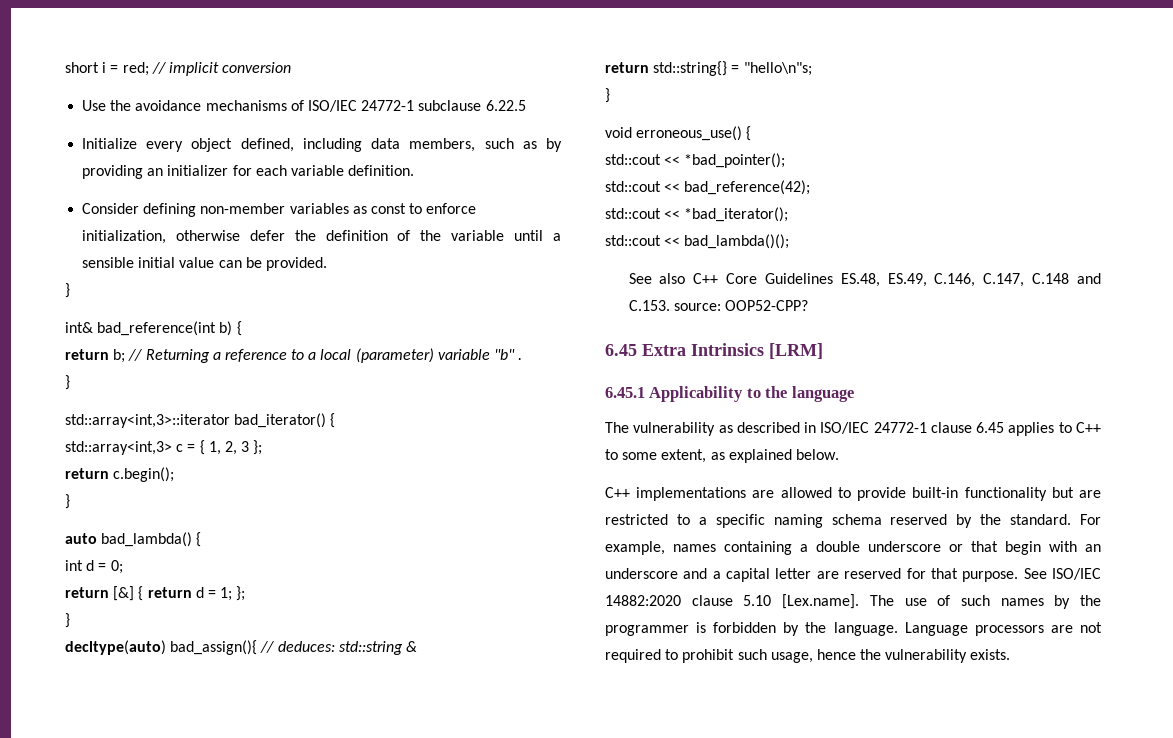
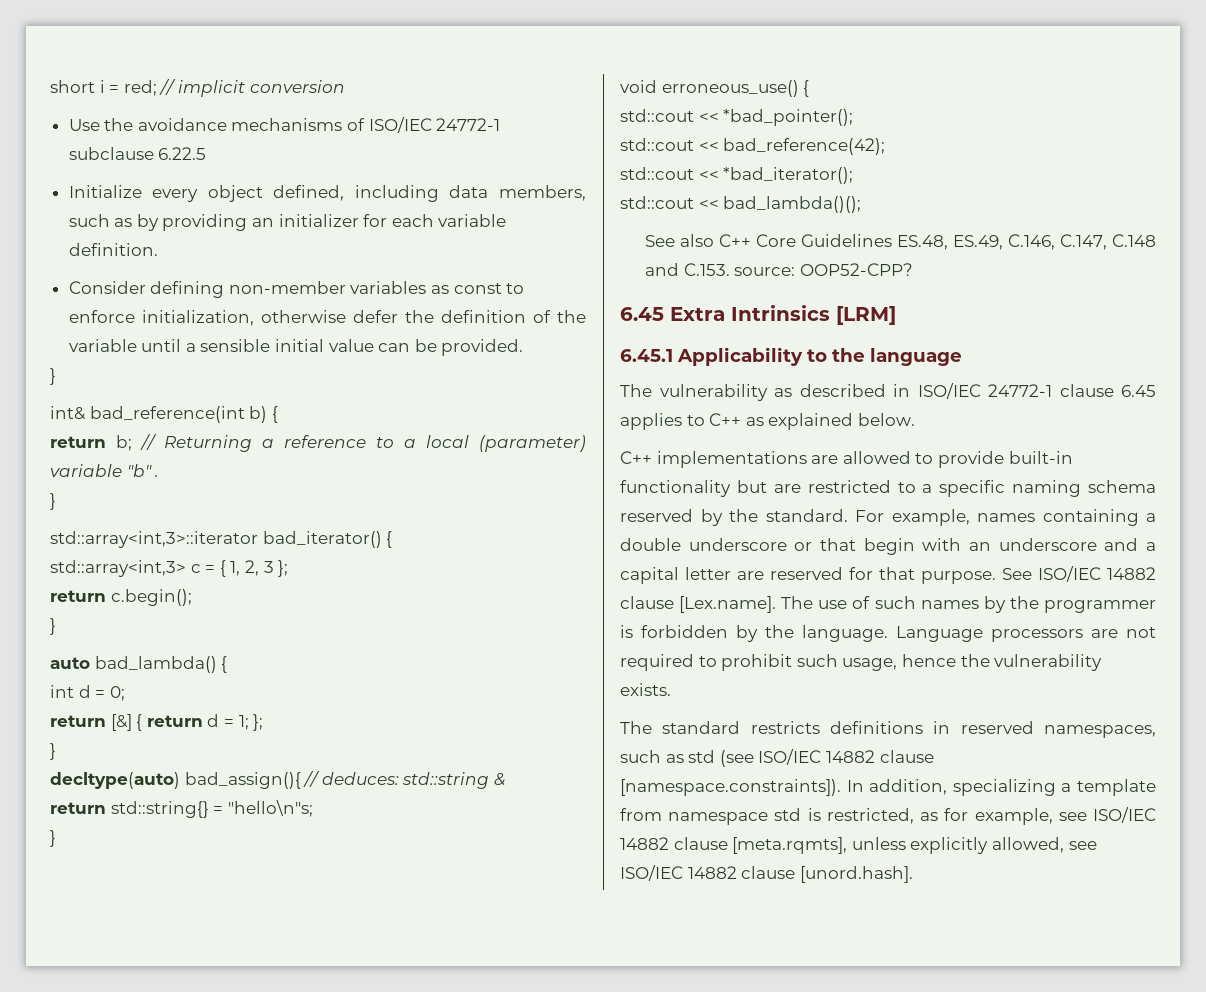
[605,449,707,463] to some extent, -> (742, 419) none
[605,595,772,606] 14882:2020 clause 5.10 -> [1107,567,1156,580] [620,596,674,609] 14882 clause
(1011, 654) none -> [620,721,1156,738] [620,749,934,767] [620,779,1156,796] [620,807,1156,825] [620,837,1097,854] [620,865,913,883] // The standard restricts definitions in reserved namespaces, such as std (see ISO/IEC 14882 clause [namespace.constraints]). In addition, specializing a template from namespace std is restricted, as for example, see ISO/IEC 14882 clause [meta.rqmts], unless explicitly allowed, see ISO/IEC 14882 clause [unord.hash].

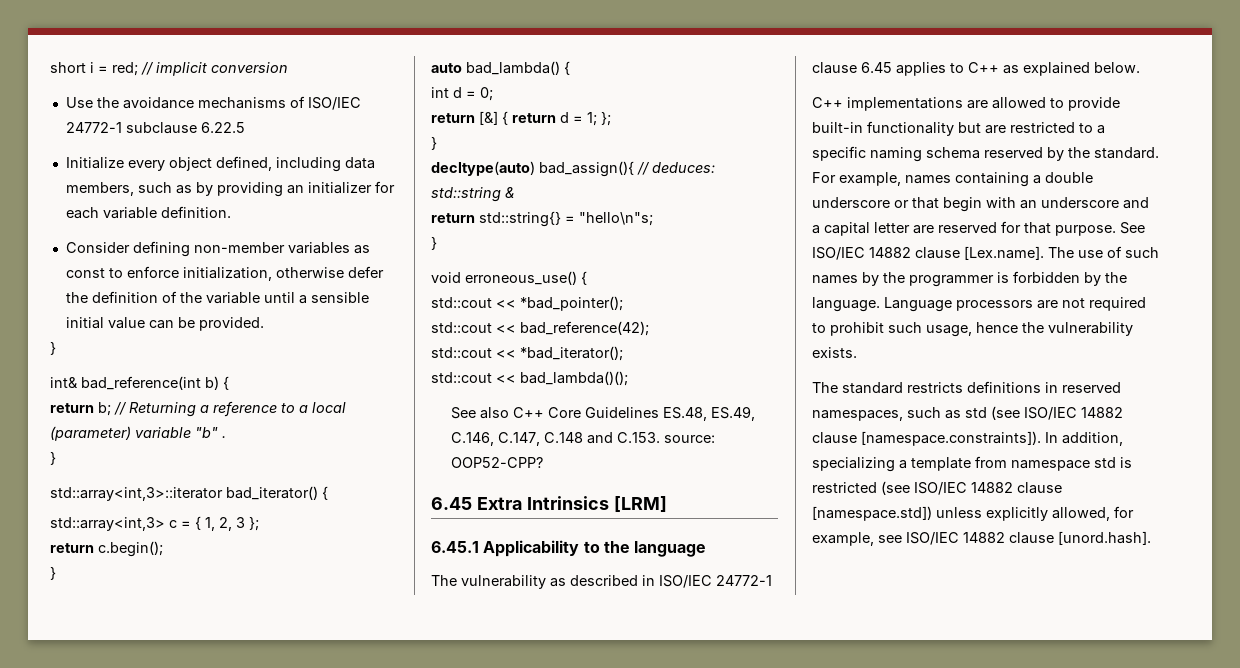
[826,808,939,824] restricted, as -> [812,481,1062,495] [812,506,1110,521] restricted (see ISO/IEC 14882 clause [namespace.std]) unless explicitly allowed,
[732,837,1097,854] [620,865,796,881] [meta.rqmts], unless explicitly allowed, see ISO/IEC 14882 clause -> (1054, 538) none

